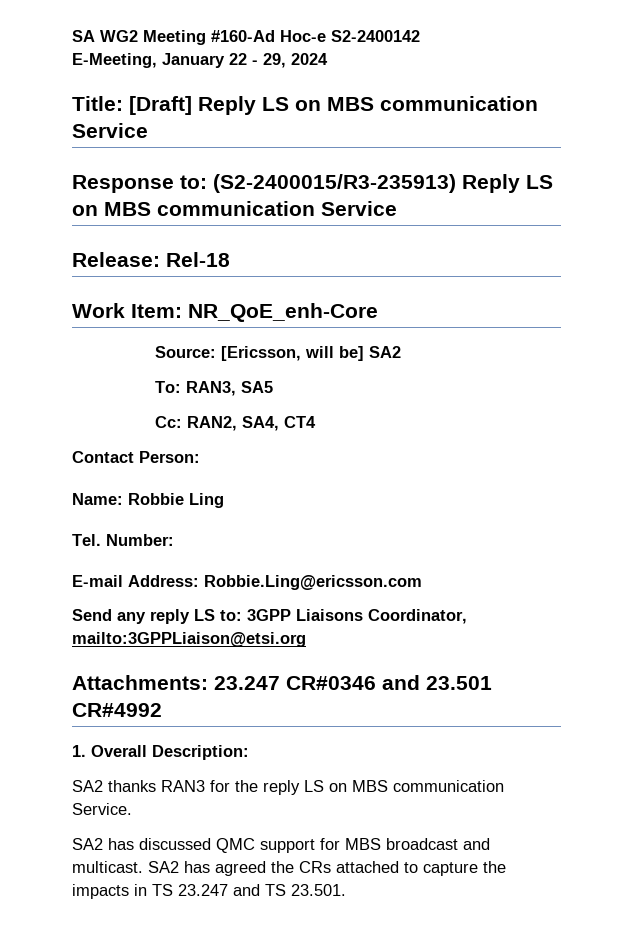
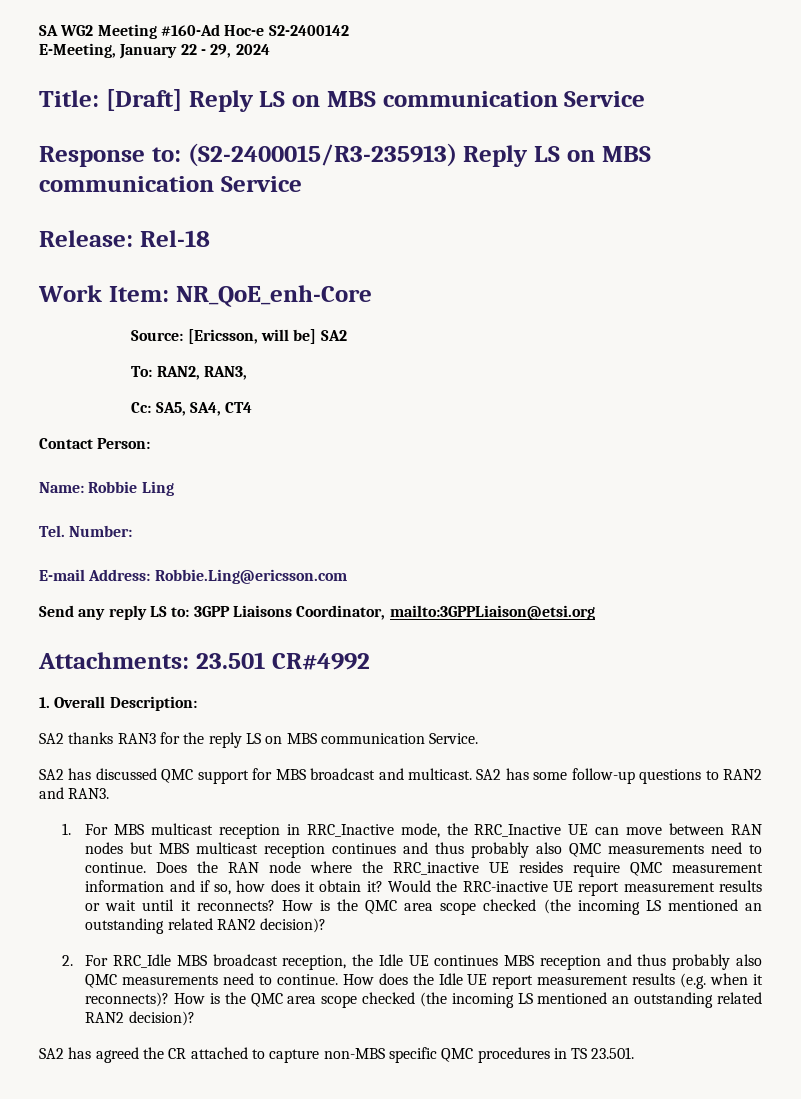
(182, 387) none -> [156,366,200,380] RAN2,
[241,381,274,393] SA5 -> (248, 373) none
[187,416,238,431] RAN2, -> [155,402,186,416] SA5,
[214,675,420,690] 23.247 CR#0346 and -> (189, 660) none
(210, 867) none -> [533,768,762,784] [39,787,110,799] [62,823,762,839] [85,842,762,858] [85,861,763,877] [85,880,763,896] [85,899,762,915] [85,918,327,934] [62,954,763,970] [85,973,763,989] [85,992,763,1008] [85,1011,195,1026] [39,1047,92,1059] some follow-up questions to RAN2 and RAN3. // 1. For MBS multicast reception in RRC_Inactive mode, the RRC_Inactive UE can move between RAN nodes but MBS multicast reception continues and thus probably also QMC measurements need to continue. Does the RAN node where the RRC_inactive UE resides require QMC measurement information and if so, how does it obtain it? Would the RRC-inactive UE report measurement results or wait until it reconnects? How is the QMC area scope checked (the incoming LS mentioned an outstanding related RAN2 decision)? // 2. For RRC_Idle MBS broadcast reception, the Idle UE continues MBS reception and thus probably also QMC measurements need to continue. How does the Idle UE report measurement results (e.g. when it reconnects)? How is the QMC area scope checked (the incoming LS mentioned an outstanding related RAN2 decision)? // SA2 has
[299,861,331,873] CRs -> [168,1048,187,1059] CR
[483,861,506,873] [72,884,260,899] the impacts in TS 23.247 and -> [323,1047,567,1063] non-MBS specific QMC procedures in

